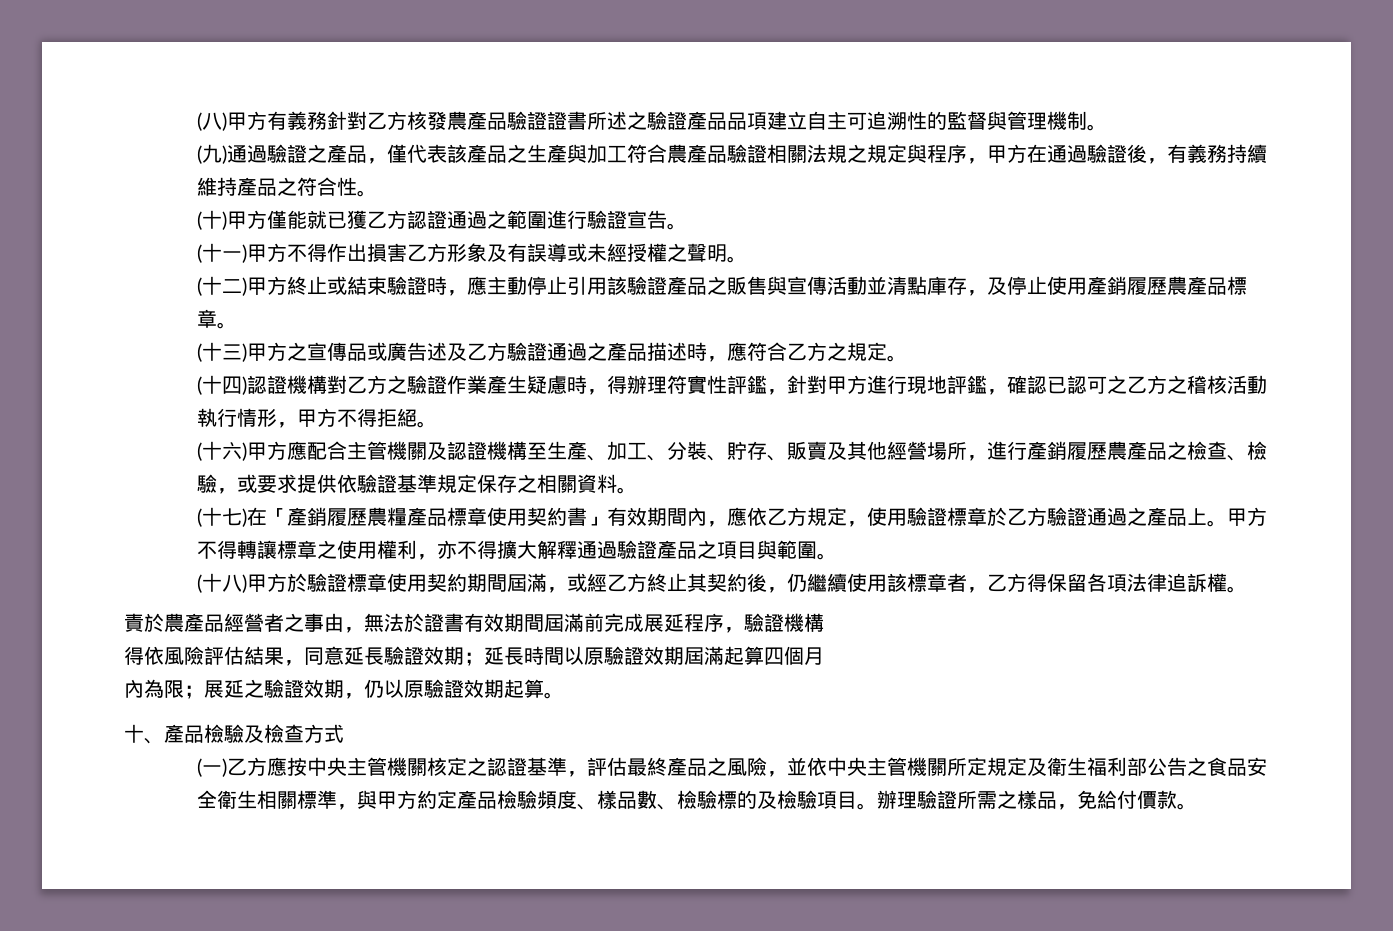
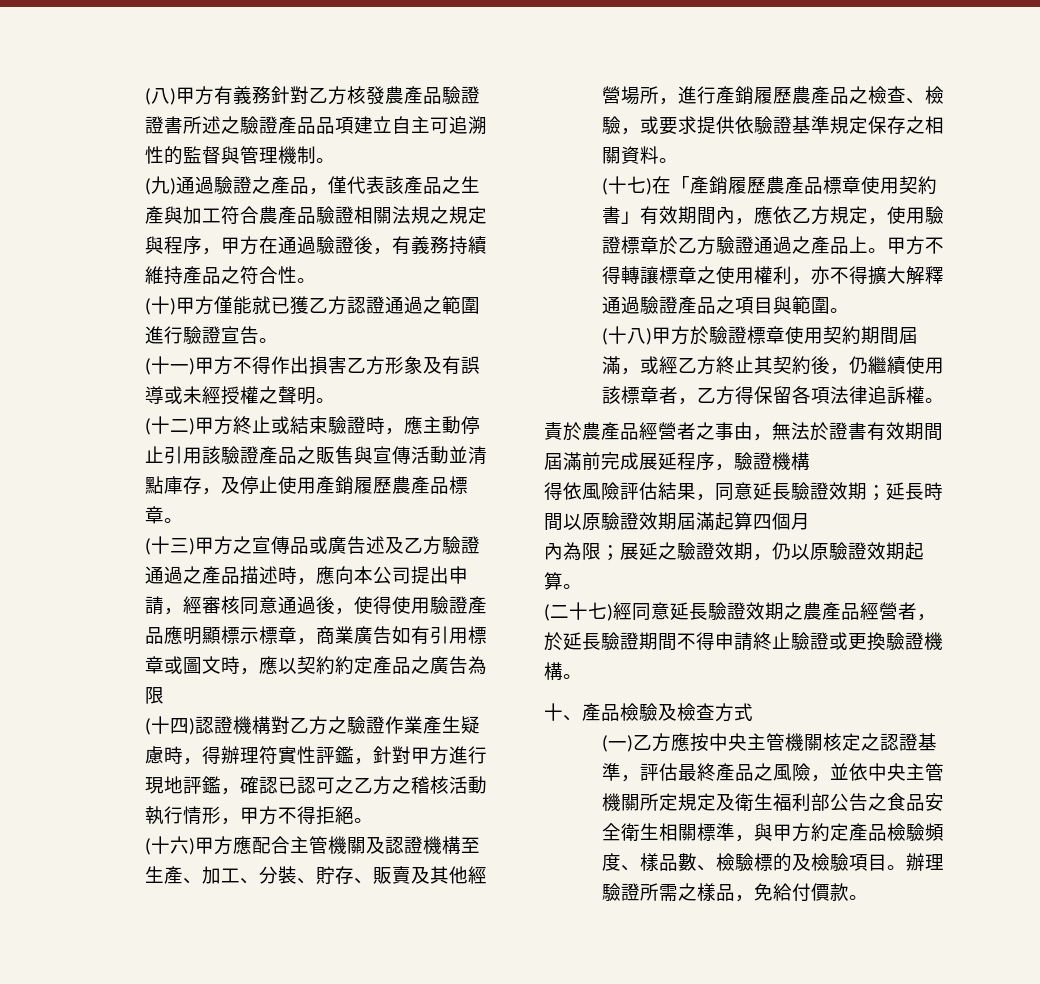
[746,342,907,362] 符合乙方之規定。 -> [335,566,469,584] [145,596,488,615] [145,626,488,645] [145,656,488,675] [145,686,165,704] 向本公司提出申請，經審核同意通過後，使得使用驗證產品應明顯標示標章，商業廣告如有引用標章或圖文時，應以契約約定產品之廣告為限
[386,507,407,526] 糧 -> (786, 185) none
(564, 695) none -> [544,602,936,621] [544,632,943,651] [544,662,582,680] // (二十七)經同意延長驗證效期之農產品經營者，於延長驗證期間不得申請終止驗證或更換驗證機構。

